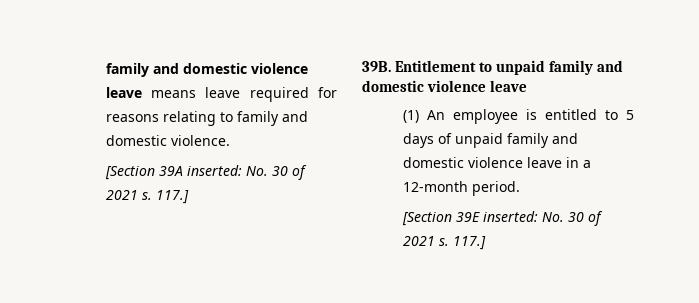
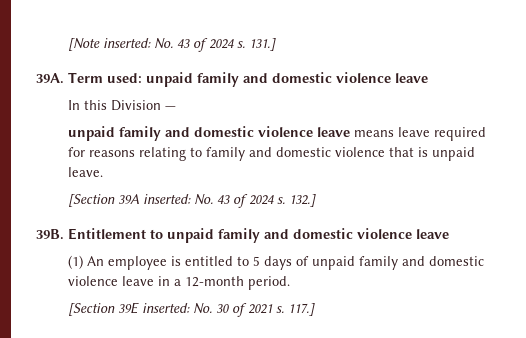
(105, 70) none -> [68,38,277,52] [36,72,428,87] [68,100,177,111] [68,126,116,141] [Note inserted: No. 43 of 2024 s. 131.] // 39A. Term used: unpaid family and domestic violence leave // In this Division — // unpaid
[170,135,230,146] violence. -> [335,147,476,161] [68,167,104,177] violence that is unpaid leave.
[271,165,307,180] [105,190,189,204] 30 of 2021 s. 117.] -> [217,194,317,208] 43 of 2024 s. 132.]

